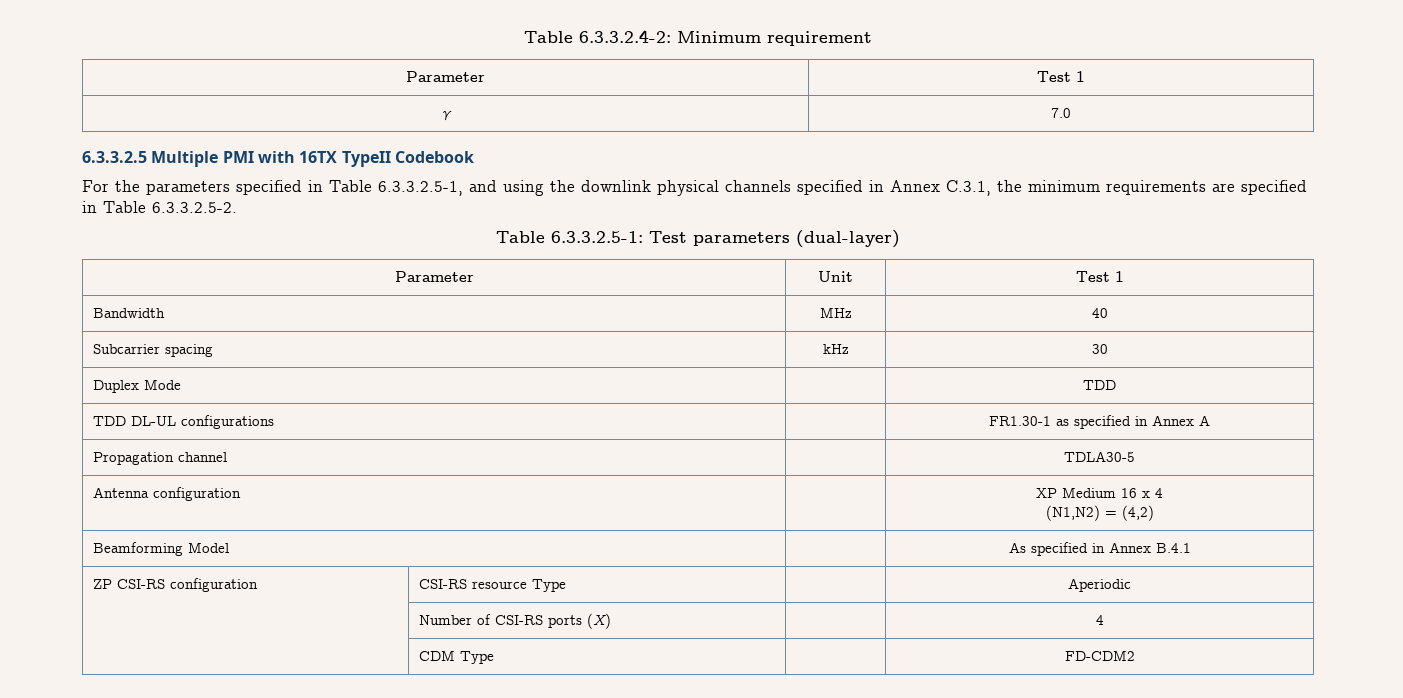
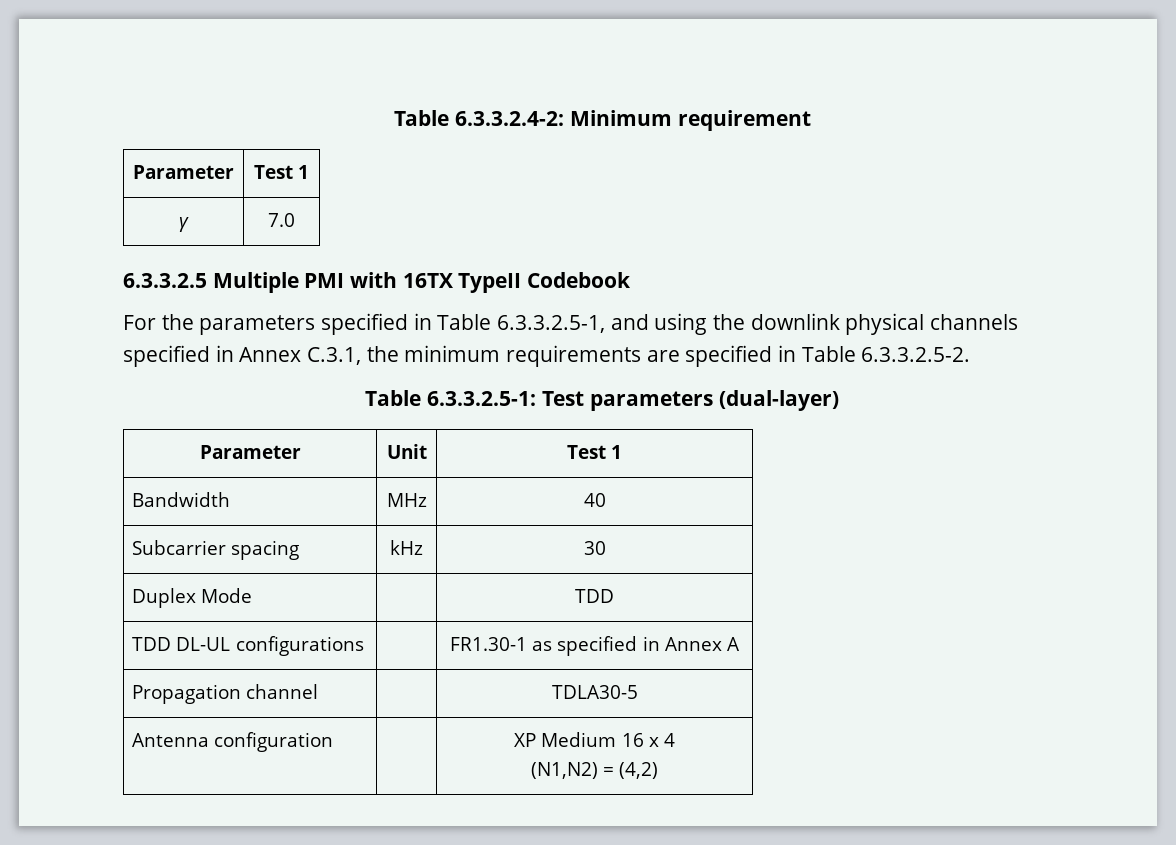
[92,542,229,556] [1008,542,1191,556] [92,578,258,592] [418,579,566,592] [1068,578,1131,592] [418,613,611,629] [1095,615,1104,625] [418,650,494,664] [1064,650,1135,661] // Beamforming Model | | As specified in Annex B.4.1 // ZP CSI-RS configuration | CSI-RS resource Type | | Aperiodic // | Number of CSI-RS ports (X) | | 4 // | CDM Type | | FD-CDM2 -> (659, 770) none

